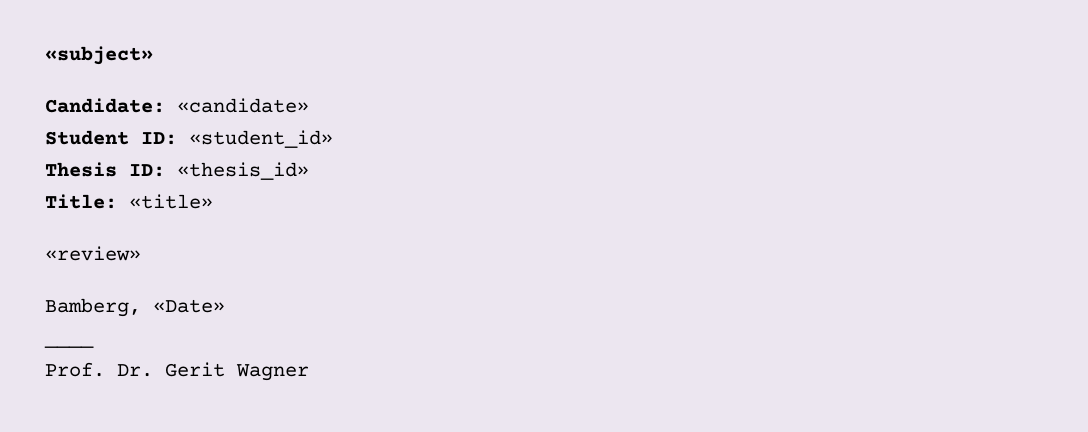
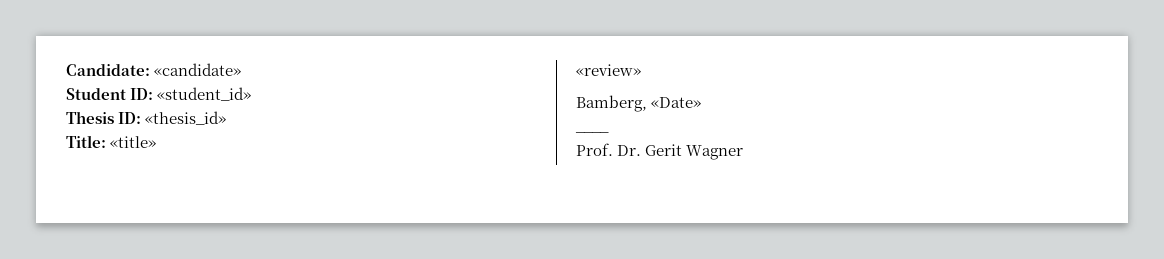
[45,46,153,65] «subject» // -> (66, 70) none

